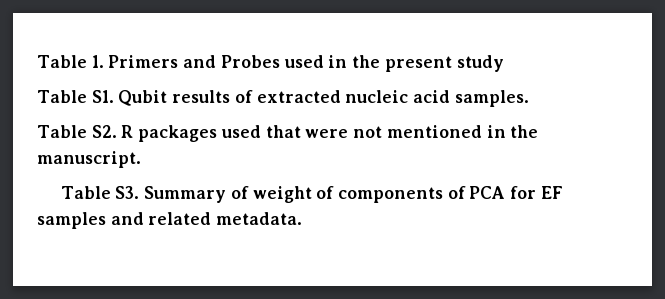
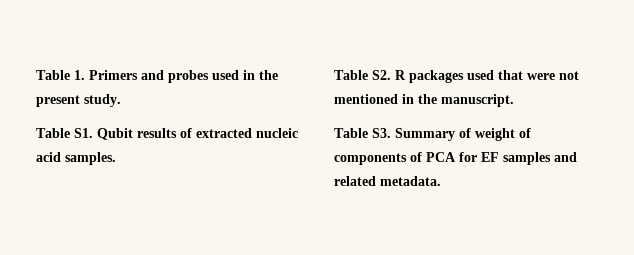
[220,55,280,68] Probes -> [168,70,209,83] probes
[456,55,504,72] study -> [84,94,121,107] study.

